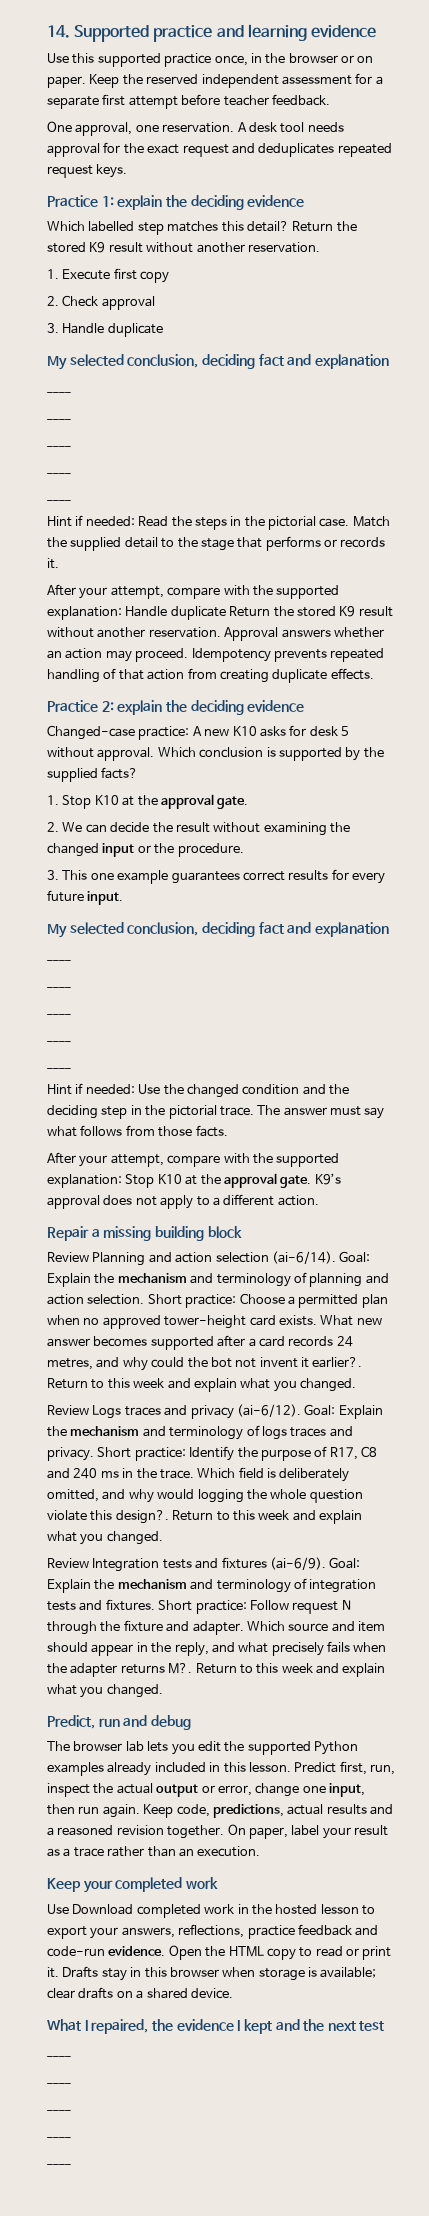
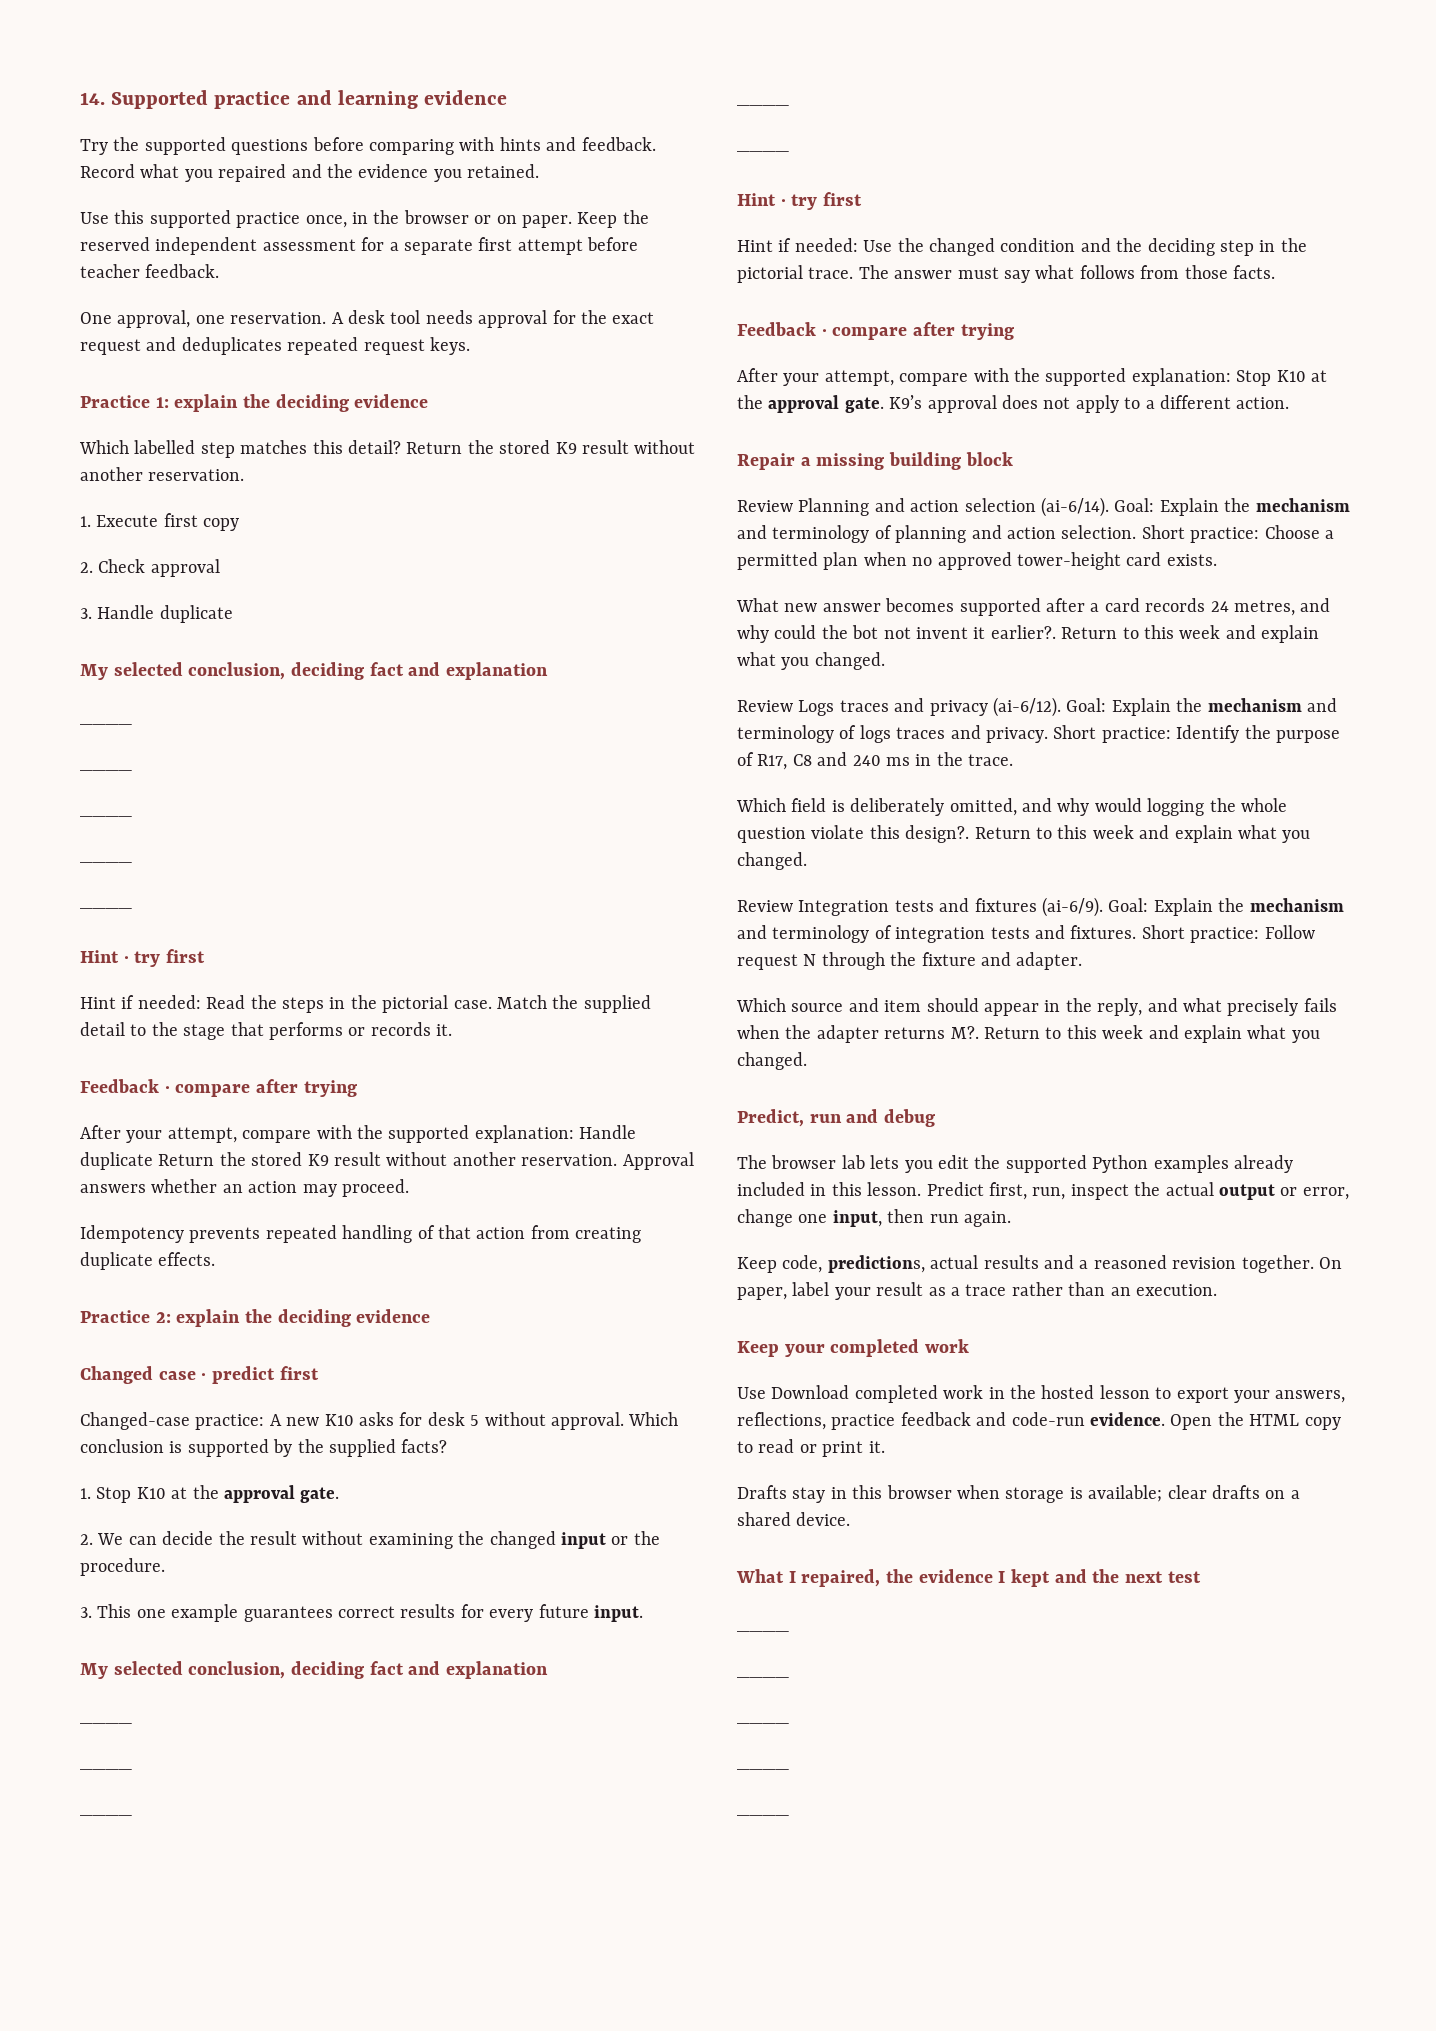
(376, 31) none -> [80,137,656,155] [80,164,540,182] // Try the supported questions before comparing with hints and feedback. Record what you repaired and the evidence you retained.
(71, 500) none -> [80,949,206,967] // Hint · try first
(59, 563) none -> [80,1079,357,1097] // Feedback · compare after trying
(189, 655) none -> (409, 1188) //
(305, 706) none -> [80,1366,319,1384] // Changed case · predict first
(71, 1068) none -> [737,192,863,210] // Hint · try first
(228, 1131) none -> [737,322,1014,340] // Feedback · compare after trying
(317, 1320) none -> (1217, 560) //
(194, 1474) none -> (1014, 760) //
(244, 1628) none -> (1083, 961) //
(140, 1811) none -> (1011, 1219) //
(59, 1972) none -> (885, 1447) //

